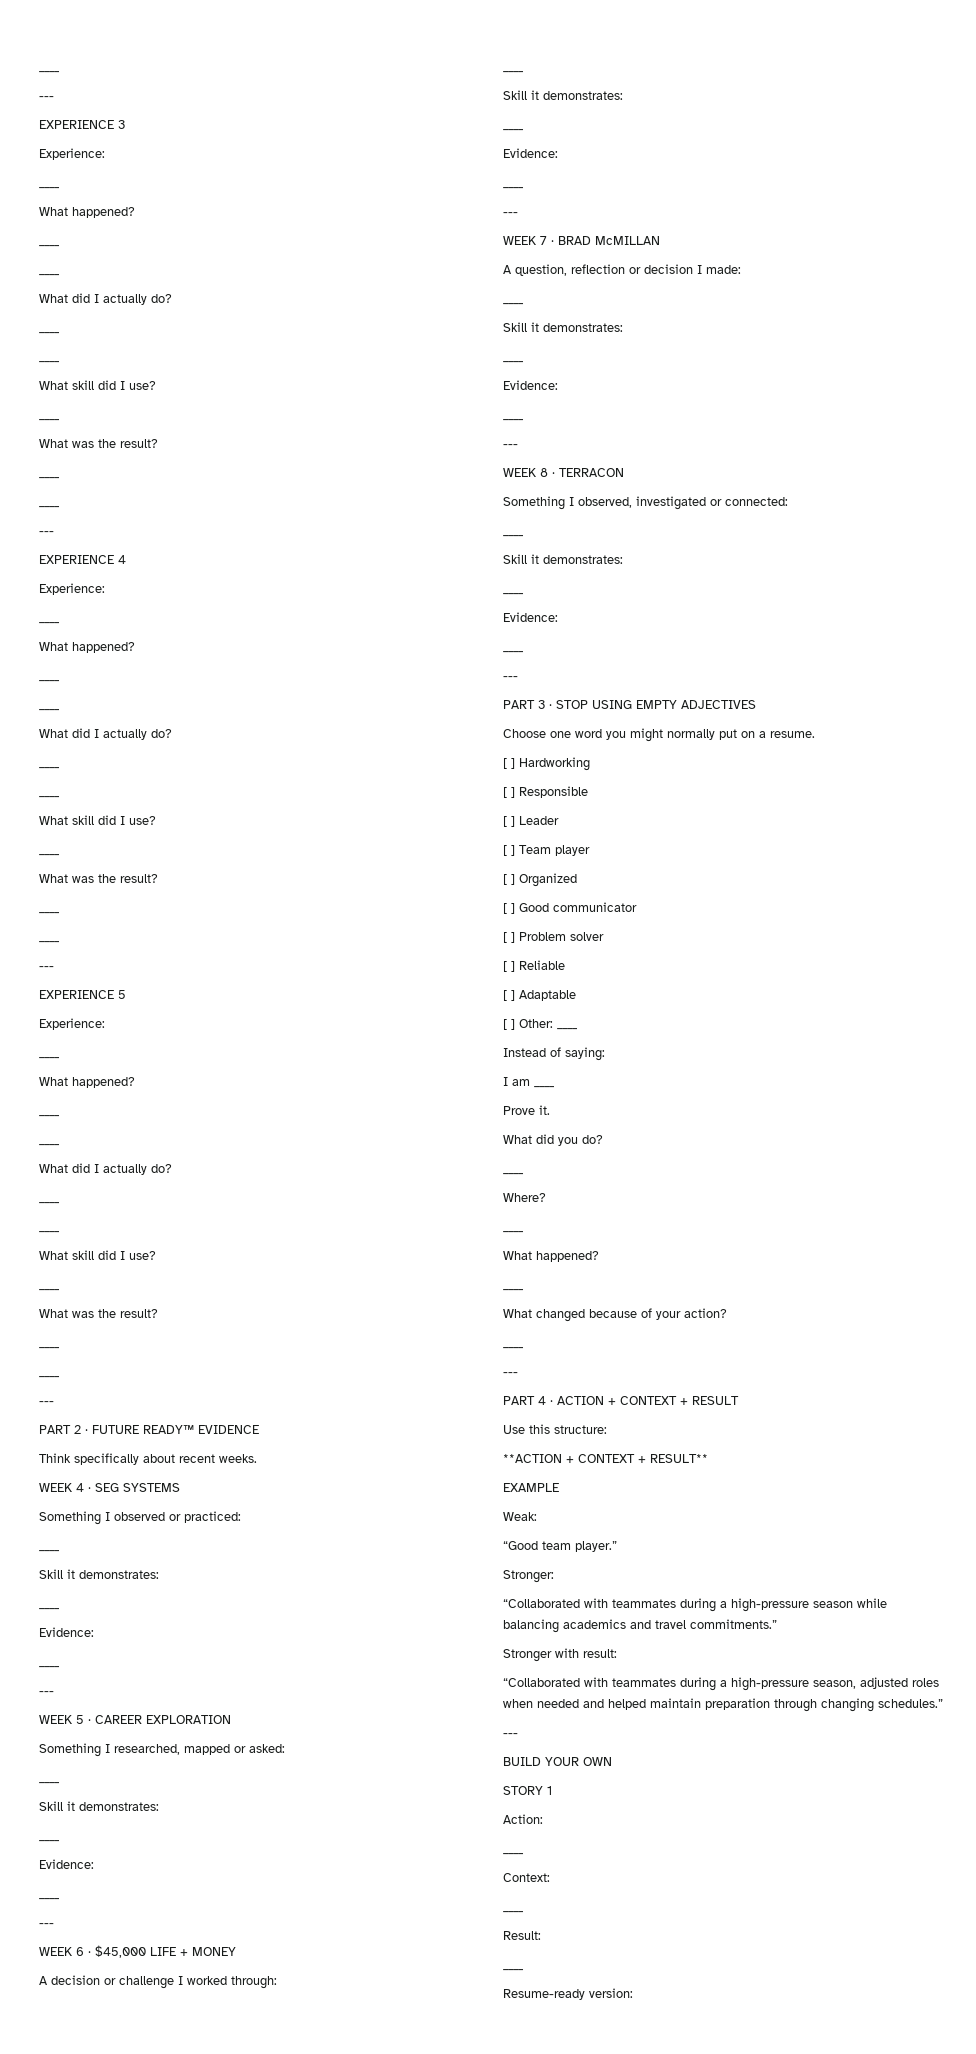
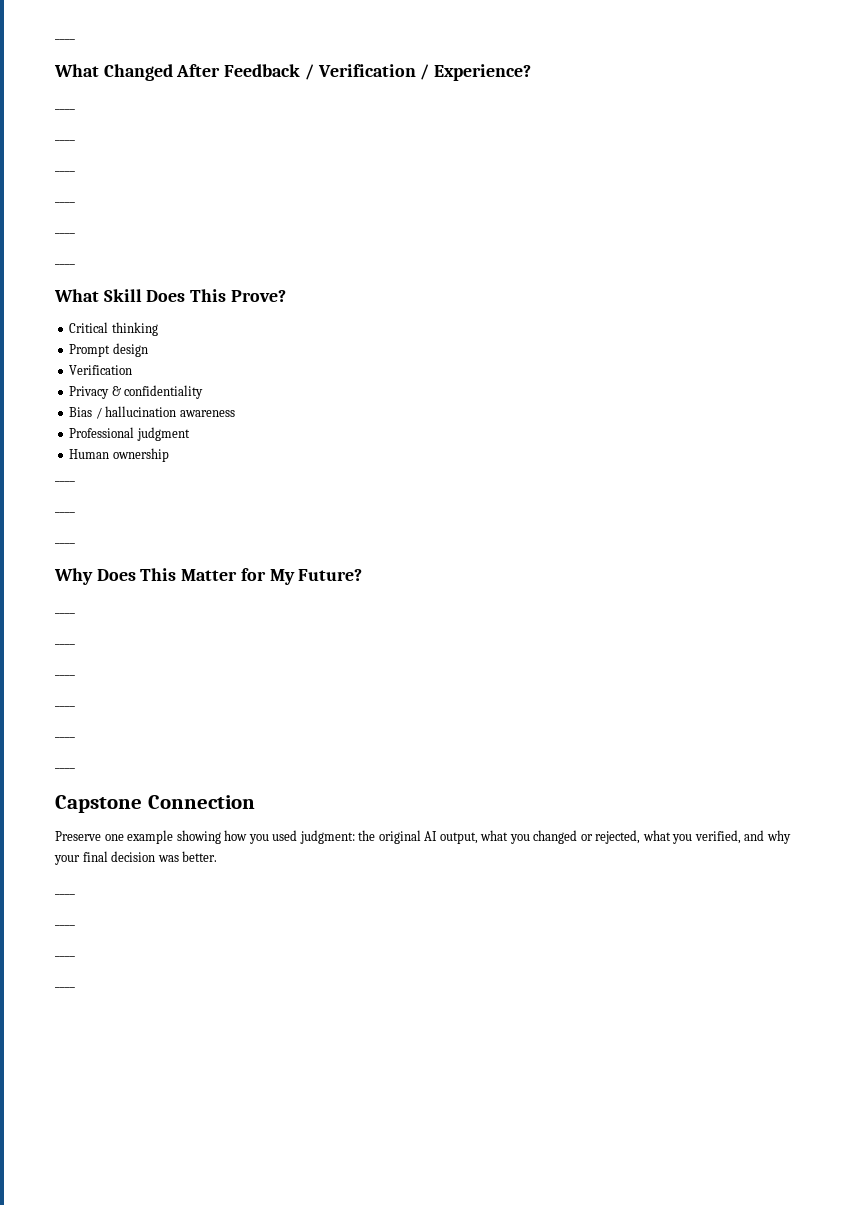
[39,71,60,73] [39,96,54,100] [39,120,125,129] [39,148,105,160] [39,187,60,189] [39,207,135,218] [39,245,60,247] [39,274,60,276] [39,293,172,305] [39,332,60,334] [39,361,60,363] [39,380,156,390] [39,419,60,421] [39,439,158,448] [39,477,60,479] [39,506,60,508] [39,531,54,535] [39,555,126,564] [39,583,105,595] [39,622,60,624] [39,642,135,653] [39,680,60,682] [39,709,60,711] [39,728,172,740] [39,767,60,769] [39,796,60,798] [39,815,156,825] [39,854,60,856] [39,874,158,883] [39,912,60,914] [39,941,60,943] [39,966,54,970] [39,990,126,999] [39,1018,105,1030] [39,1057,60,1059] [39,1077,135,1088] [39,1115,60,1117] [39,1144,60,1146] [39,1163,172,1175] [39,1202,60,1204] [39,1231,60,1233] [39,1250,156,1260] [39,1289,60,1291] [39,1309,158,1318] [39,1347,60,1349] [39,1376,60,1378] [39,1401,54,1405] [39,1425,259,1434] [39,1453,257,1465] [39,1483,180,1492] [39,1511,241,1525] [39,1550,60,1552] [39,1569,159,1579] [39,1608,60,1610] [39,1627,94,1637] [39,1666,60,1668] [39,1691,54,1695] [39,1715,231,1724] [39,1743,285,1757] [39,1782,60,1784] [39,1801,159,1811] [39,1840,60,1842] [39,1859,94,1869] [39,1898,60,1900] [39,1923,54,1927] [39,1945,236,1958] [39,1975,277,1989] [503,71,524,73] [503,90,623,100] [503,129,524,131] [503,148,558,158] [503,187,524,189] [503,212,518,216] [503,236,660,245] [503,264,741,276] [503,303,524,305] [503,322,623,332] [503,361,524,363] [503,380,558,390] [503,419,524,421] [503,444,518,448] [503,468,624,477] [503,496,788,510] [503,535,524,537] [503,554,623,564] [503,593,524,595] [503,612,558,622] [503,651,524,653] [503,676,518,680] [503,700,756,709] [503,728,815,742] [503,757,590,771] [503,786,588,798] [503,816,559,827] [503,845,590,856] [503,873,577,887] [503,902,637,914] [503,932,604,943] [503,960,565,972] [503,990,576,1001] [503,1019,553,1030] [557,1028,578,1030] [503,1047,605,1061] [503,1077,530,1086] [534,1086,555,1088] [503,1105,550,1115] [503,1134,603,1146] [503,1173,524,1175] [503,1193,546,1202] [503,1231,524,1233] [503,1251,599,1262] [503,1289,524,1291] [503,1308,727,1322] [503,1347,524,1349] [503,1372,518,1376] [503,1396,739,1405] [503,1424,607,1434] [503,1454,708,1463] [503,1483,559,1492] [503,1512,537,1521] [503,1541,617,1552] [503,1570,554,1583] [503,1598,887,1612] [503,1619,777,1633] [503,1648,617,1662] [503,1677,939,1691] [503,1698,943,1712] [503,1733,518,1737] [503,1757,612,1766] [503,1786,552,1795] [503,1814,543,1824] [503,1853,524,1855] [503,1873,550,1882] [503,1911,524,1913] [503,1931,541,1940] [503,1969,524,1971] [503,1988,633,2000] ____ // --- // EXPERIENCE 3 // Experience: // ____ // What happened? // ____ // ____ // What did I actually do? // ____ // ____ // What skill did I use? // ____ // What was the result? // ____ // ____ // --- // EXPERIENCE 4 // Experience: // ____ // What happened? // ____ // ____ // What did I actually do? // ____ // ____ // What skill did I use? // ____ // What was the result? // ____ // ____ // --- // EXPERIENCE 5 // Experience: // ____ // What happened? // ____ // ____ // What did I actually do? // ____ // ____ // What skill did I use? // ____ // What was the result? // ____ // ____ // --- // PART 2 · FUTURE READY™ EVIDENCE // Think specifically about recent weeks. // WEEK 4 · SEG SYSTEMS // Something I observed or practiced: // ____ // Skill it demonstrates: // ____ // Evidence: // ____ // --- // WEEK 5 · CAREER EXPLORATION // Something I researched, mapped or asked: // ____ // Skill it demonstrates: // ____ // Evidence: // ____ // --- // WEEK 6 · $45,000 LIFE + MONEY // A decision or challenge I worked through: // ____ // Skill it demonstrates: // ____ // Evidence: // ____ // --- // WEEK 7 · BRAD McMILLAN // A question, reflection or decision I made: // ____ // Skill it demonstrates: // ____ // Evidence: // ____ // --- // WEEK 8 · TERRACON // Something I observed, investigated or connected: // ____ // Skill it demonstrates: // ____ // Evidence: // ____ // --- // PART 3 · STOP USING EMPTY ADJECTIVES // Choose one word you might normally put on a resume. // [ ] Hardworking // [ ] Responsible // [ ] Leader // [ ] Team player // [ ] Organized // [ ] Good communicator // [ ] Problem solver // [ ] Reliable // [ ] Adaptable // [ ] Other: ____ // Instead of saying: // I am ____ // Prove it. // What did you do? // ____ // Where? // ____ // What happened? // ____ // What changed because of your action? // ____ // --- // PART 4 · ACTION + CONTEXT + RESULT // Use this structure: // **ACTION + CONTEXT + RESULT** // EXAMPLE // Weak: // “Good team player.” // Stronger: // “Collaborated with teammates during a high-pressure season while balancing academics and travel commitments.” // Stronger with result: // “Collaborated with teammates during a high-pressure season, adjusted roles when needed and helped maintain preparation through changing schedules.” // --- // BUILD YOUR OWN // STORY 1 // Action: // ____ // Context: // ____ // Result: // ____ // Resume-ready version: -> [55,38,75,40] [54,64,532,81] [55,108,75,110] [55,139,75,141] [55,170,75,172] [55,201,75,203] [55,232,75,234] [55,263,75,265] [54,289,286,302] [69,322,158,336] [69,343,148,357] [69,365,133,375] [69,385,204,399] [69,406,235,419] [69,427,190,441] [69,448,169,462] [55,480,75,482] [55,511,75,513] [55,542,75,544] [54,568,363,585] [55,612,75,614] [55,643,75,645] [55,674,75,676] [55,705,75,707] [55,736,75,738] [55,767,75,769] [55,795,255,813] [55,830,791,844] [54,851,218,865] [55,893,75,895] [55,924,75,926] [55,955,75,957] [55,986,75,988] ____ // What Changed After Feedback / Verification / Experience? // ____ // ____ // ____ // ____ // ____ // ____ // What Skill Does This Prove? // Critical thinking // Prompt design // Verification // Privacy & confidentiality // Bias / hallucination awareness // Professional judgment // Human ownership // ____ // ____ // ____ // Why Does This Matter for My Future? // ____ // ____ // ____ // ____ // ____ // ____ // Capstone Connection // Preserve one example showing how you used judgment: the original AI output, what you changed or rejected, what you verified, and why your final decision was better. // ____ // ____ // ____ // ____

